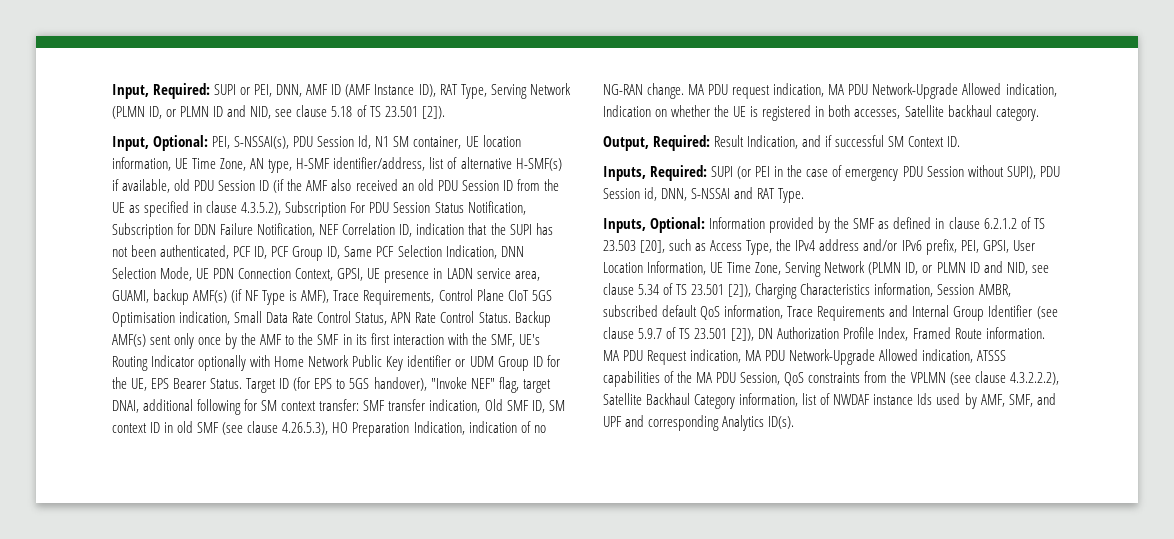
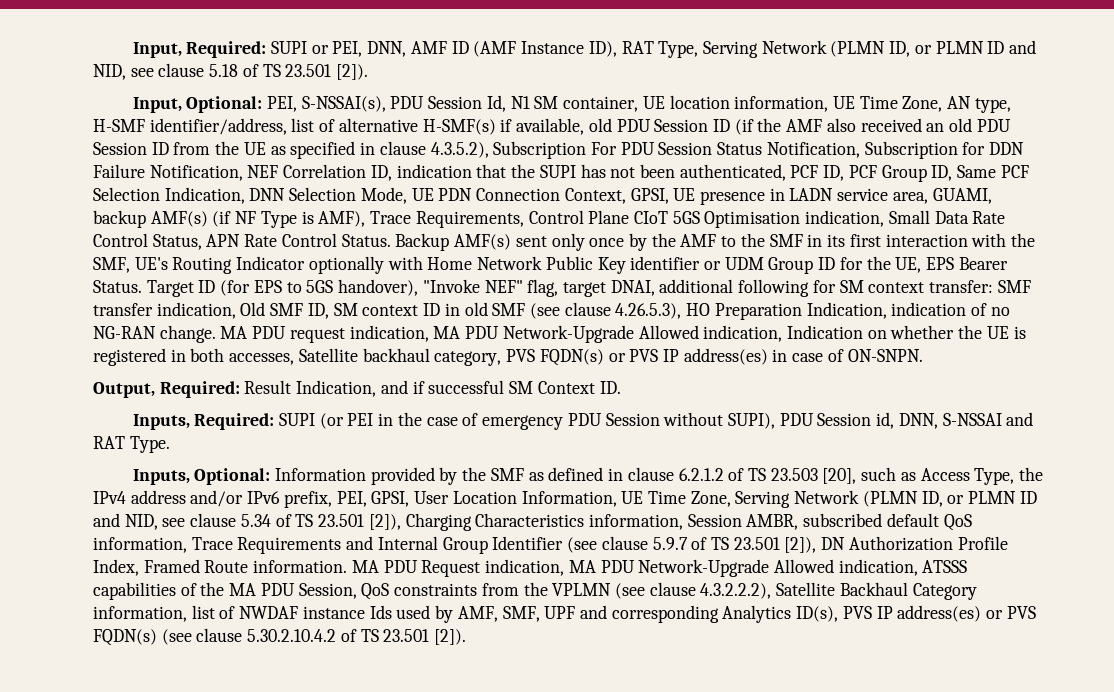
[995,107,1039,121] category. -> [434,348,923,366] category, PVS FQDN(s) or PVS IP address(es) in case of ON-SNPN.
[1036,393,1056,405] and -> (540, 614) none
[768,416,795,429] ID(s). -> [796,605,1036,622] [93,628,467,646] ID(s), PVS IP address(es) or PVS FQDN(s) (see clause 5.30.2.10.4.2 of TS 23.501 [2]).

